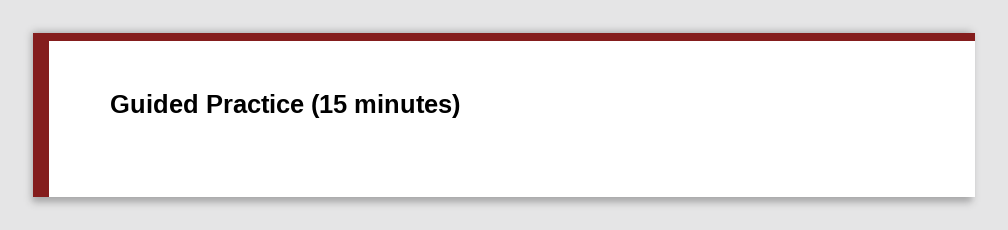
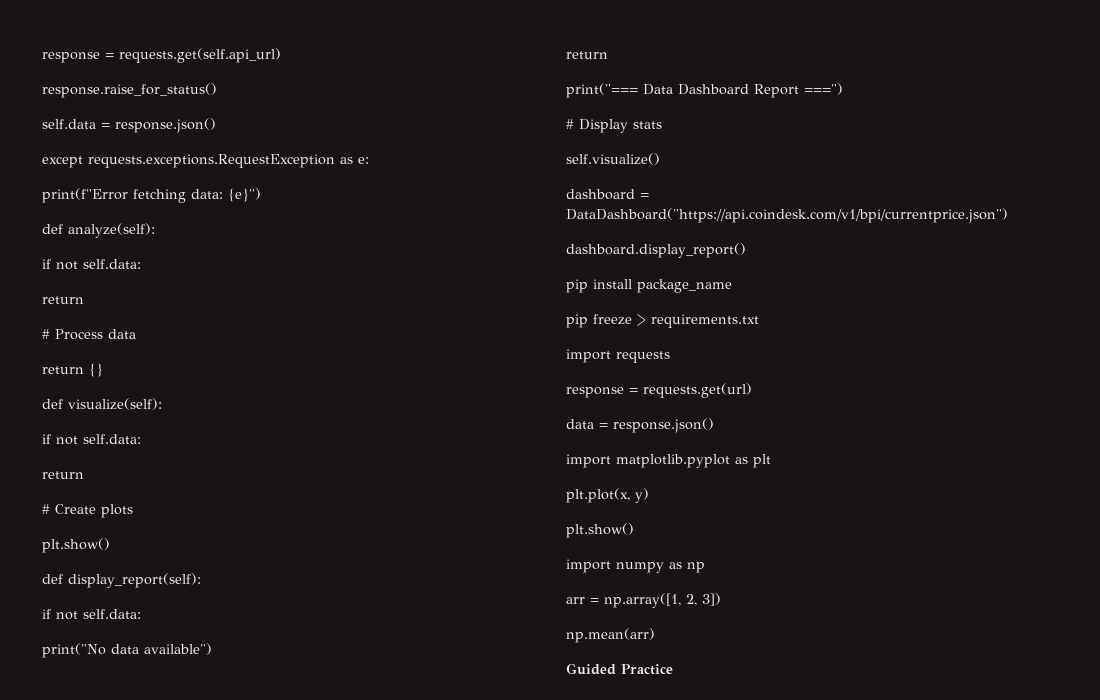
[110,94,460,118] Guided Practice (15 minutes) -> [42,48,281,63] [42,83,217,98] [42,118,216,133] [42,154,369,168] [42,188,261,203] [42,223,155,238] [42,259,141,270] [42,296,84,304] [42,329,136,340] [42,363,103,377] [42,398,162,410] [42,434,141,445] [42,471,84,479] [42,504,133,518] [42,538,110,553] [42,573,201,588] [42,609,141,620] [42,643,212,658] [566,51,608,59] [566,83,843,98] [566,119,662,133] [566,153,660,165] [566,189,649,200] [566,208,1008,223] [566,243,746,258] [566,279,732,293] [566,314,759,328] [566,349,670,363] [566,383,752,398] [566,418,714,433] [566,454,771,468] [566,488,649,503] [566,523,634,538] [566,559,705,573] [566,593,721,608] [566,628,655,643] [566,663,673,675] response = requests.get(self.api_url) // response.raise_for_status() // self.data = response.json() // except requests.exceptions.RequestException as e: // print(f"Error fetching data: {e}") // def analyze(self): // if not self.data: // return // # Process data // return {} // def visualize(self): // if not self.data: // return // # Create plots // plt.show() // def display_report(self): // if not self.data: // print("No data available") // return // print("=== Data Dashboard Report ===") // # Display stats // self.visualize() // dashboard = DataDashboard("https://api.coindesk.com/v1/bpi/currentprice.json") // dashboard.display_report() // pip install package_name // pip freeze > requirements.txt // import requests // response = requests.get(url) // data = response.json() // import matplotlib.pyplot as plt // plt.plot(x, y) // plt.show() // import numpy as np // arr = np.array([1, 2, 3]) // np.mean(arr) // Guided Practice

